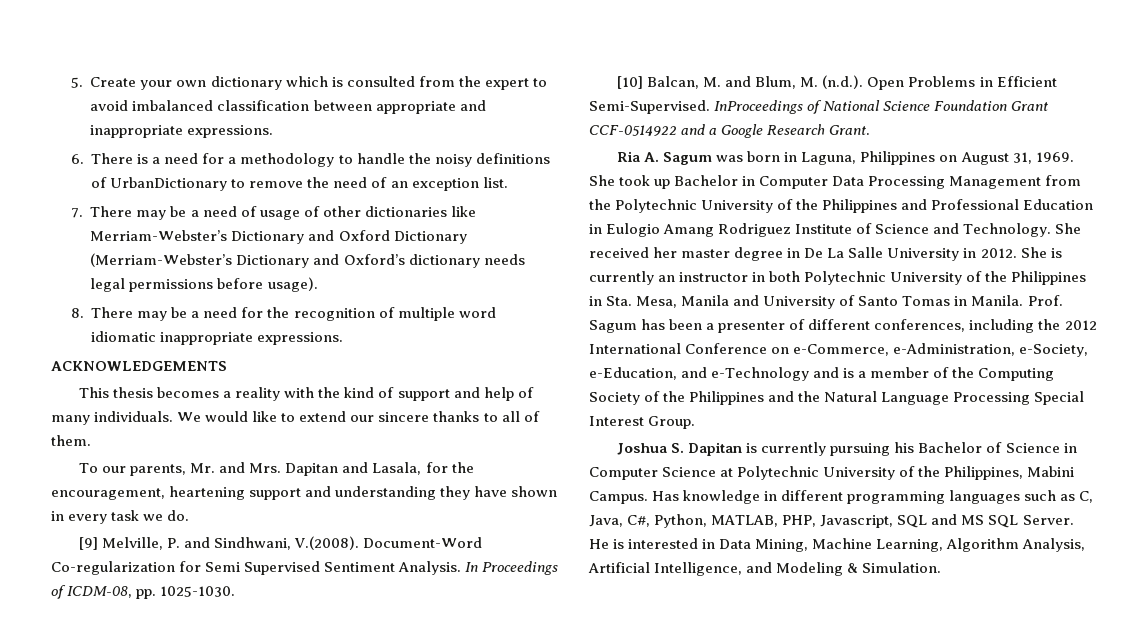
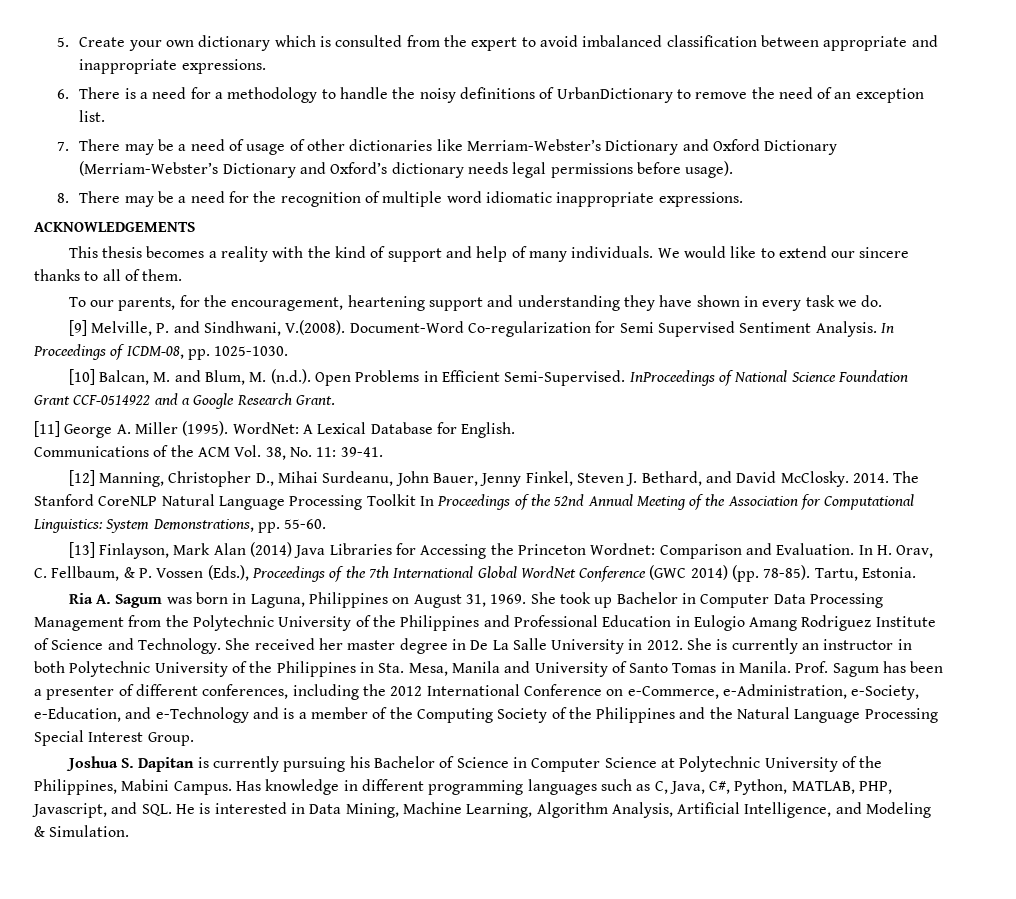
[190,462,422,476] Mr. and Mrs. Dapitan and Lasala, -> (176, 304) none
(871, 130) none -> [34,421,516,438] [34,445,383,460] [68,470,920,487] [34,494,915,510] [33,519,327,533] [68,542,934,559] [34,565,917,582] // [11] George A. Miller (1995). WordNet: A Lexical Database for English. // Communications of the ACM Vol. 38, No. 11: 39-41. // [12] Manning, Christopher D., Mihai Surdeanu, John Bauer, Jenny Finkel, Steven J. Bethard, and David McClosky. 2014. The Stanford CoreNLP Natural Language Processing Toolkit In Proceedings of the 52nd Annual Meeting of the Association for Computational Linguistics: System Demonstrations, pp. 55-60. // [13] Finlayson, Mark Alan (2014) Java Libraries for Accessing the Princeton Wordnet: Comparison and Evaluation. In H. Orav, C. Fellbaum, & P. Vossen (Eds.), Proceedings of the 7th International Global WordNet Conference (GWC 2014) (pp. 78-85). Tartu, Estonia.
[897,514,1074,528] SQL and MS SQL Server. -> [111,802,172,816] and SQL.

